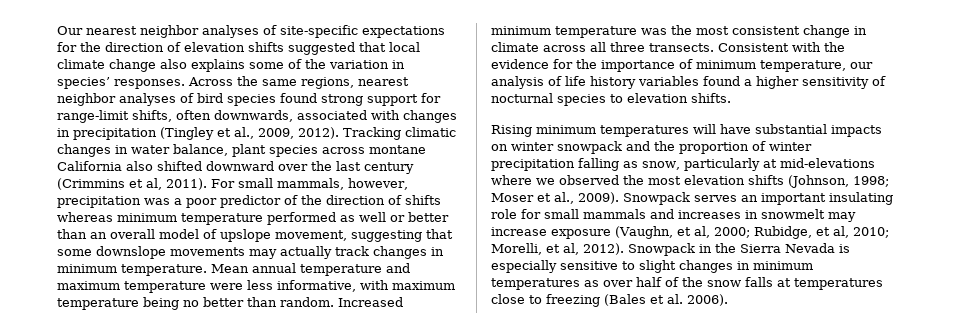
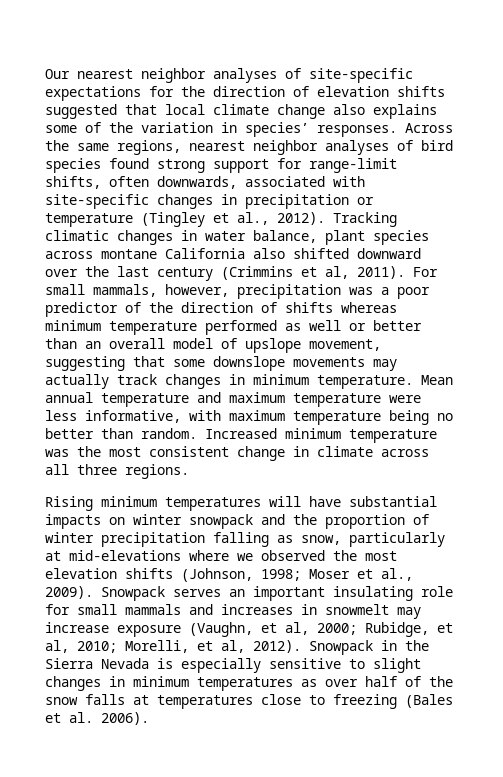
(400, 115) none -> [45,194,149,209] site-specific
(157, 134) none -> [357,197,374,205] [45,213,133,227] or temperature
[258,128,294,139] 2009, -> (269, 218) none
[649,42,845,52] [491,59,873,72] [491,76,886,89] [491,93,731,106] transects. Consistent with the evidence for the importance of minimum temperature, our analysis of life history variables found a higher sensitivity of nocturnal species to elevation shifts. -> [125,464,189,479] regions.

